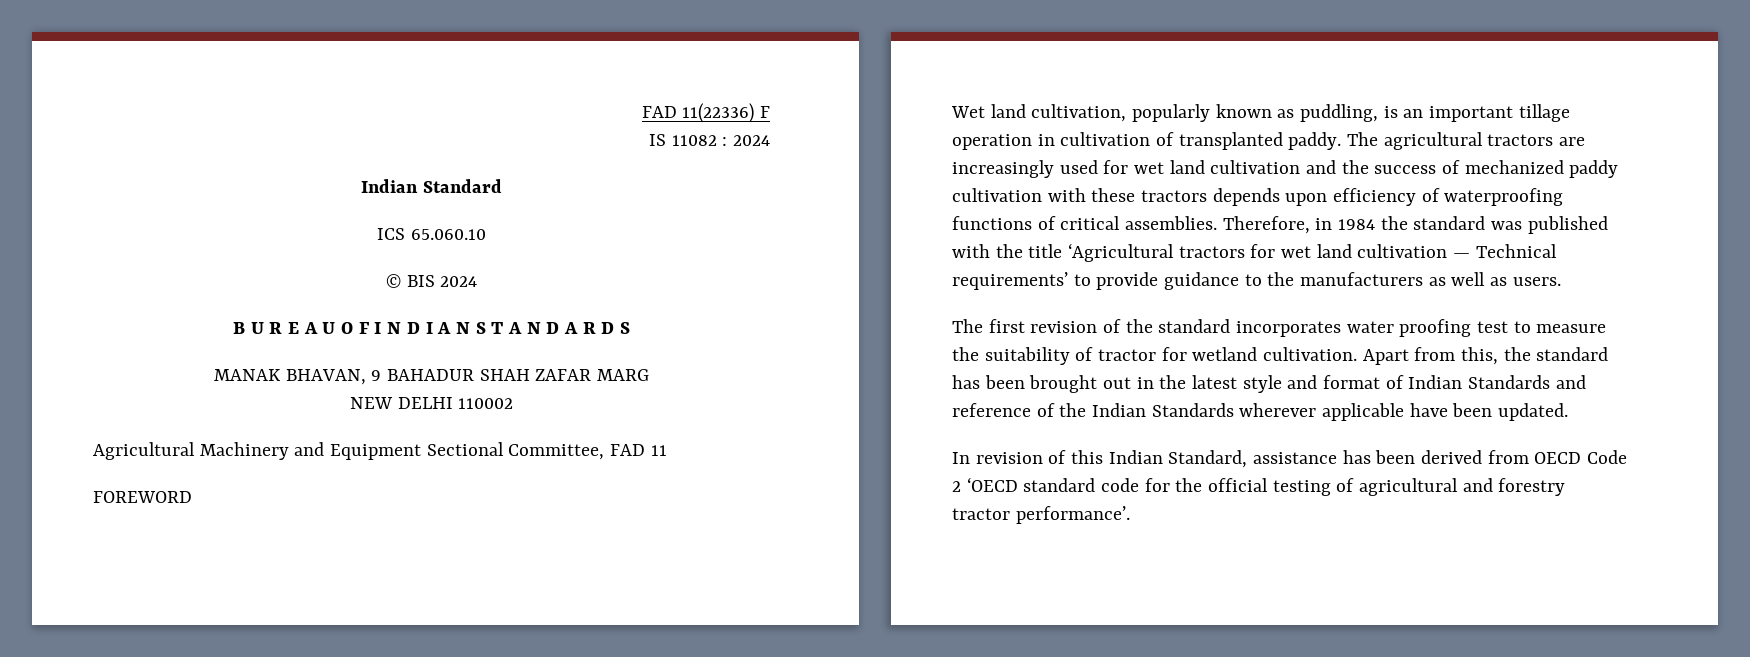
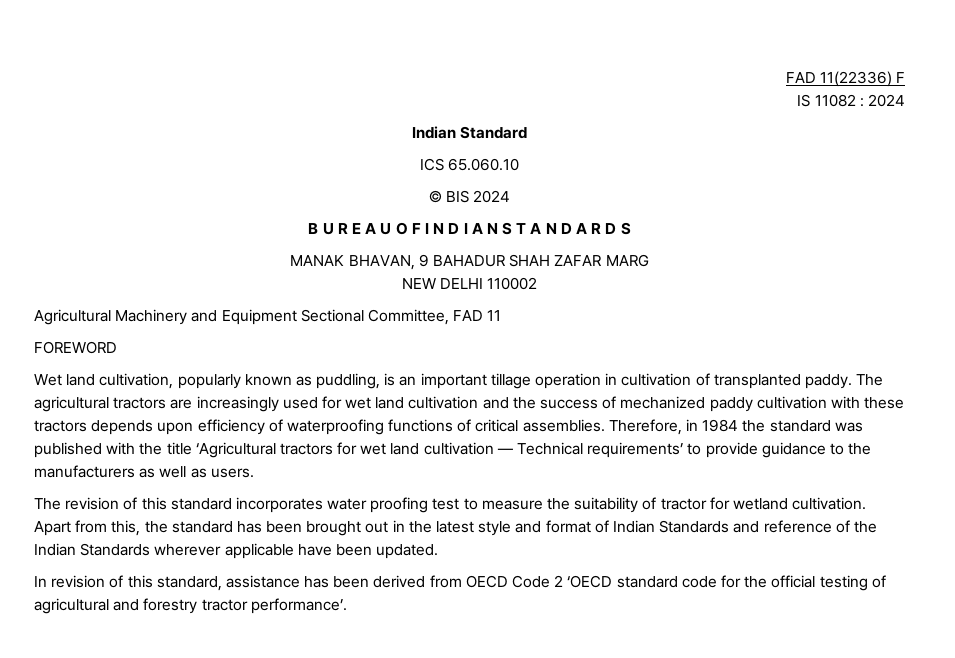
[988,319,1153,333] first revision of the -> [65,497,167,510] revision of this
[1108,450,1248,468] Indian Standard, -> [156,576,222,591] standard,

